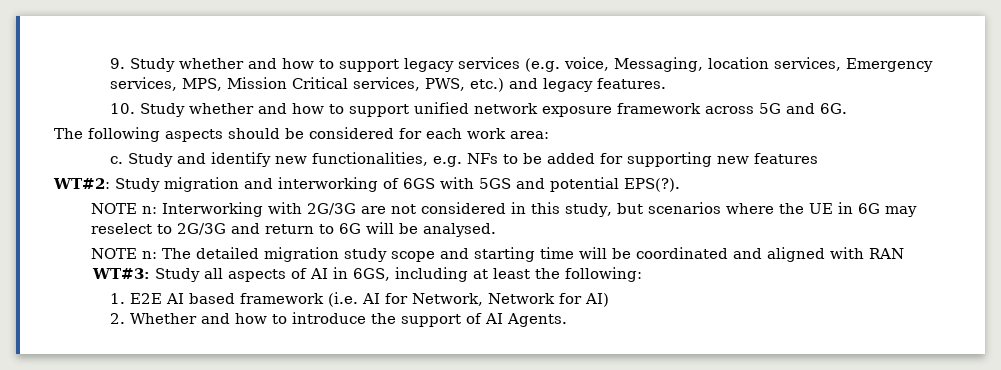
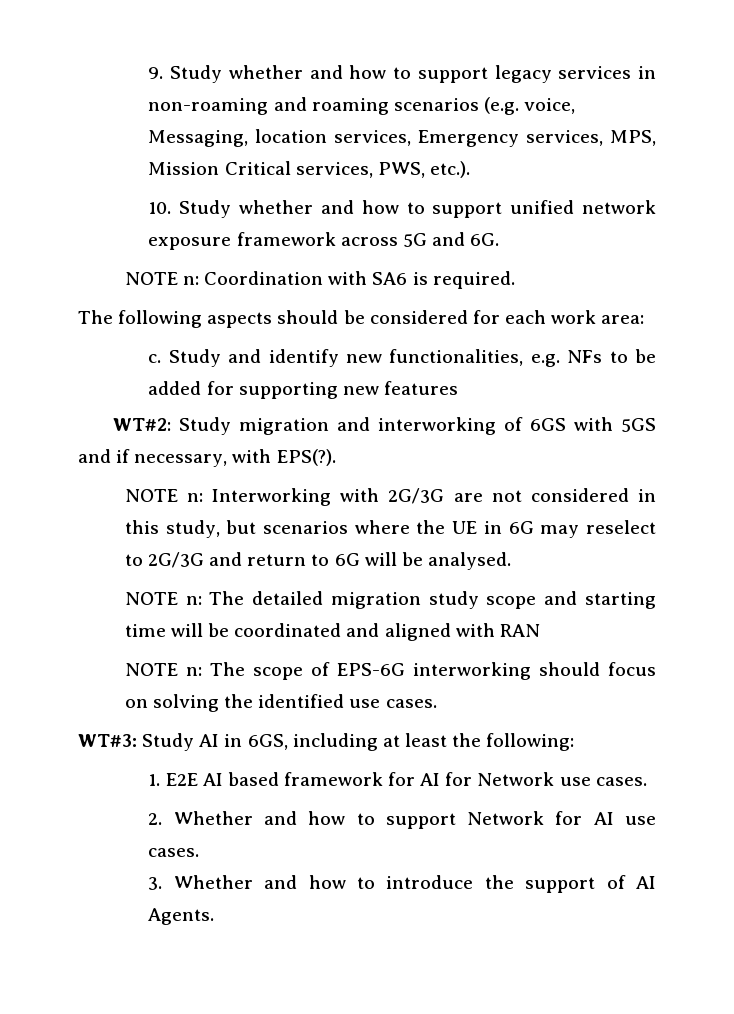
(521, 63) none -> [637,66,656,79] [148,97,479,115] in non-roaming and roaming scenarios
[470,78,667,92] etc.) and legacy features. -> [429,161,470,178] etc.).
(848, 108) none -> [124,271,515,289] // NOTE n: Coordination with SA6 is required.
[550,177,619,192] potential -> [116,449,272,467] if necessary, with
(905, 253) none -> [124,662,656,680] [124,694,437,712] // NOTE n: The scope of EPS-6G interworking should focus on solving the identified use cases.
[203,268,307,282] all aspects of -> (195, 742) none
[328,292,359,307] (i.e. -> [388,772,416,786] for
[412,293,610,307] [110,313,126,324] Network, Network for AI) // 2. -> [477,772,647,786] [148,811,656,829] [148,848,200,857] [148,877,163,890] Network use cases. // 2. Whether and how to support Network for AI use cases. // 3.

